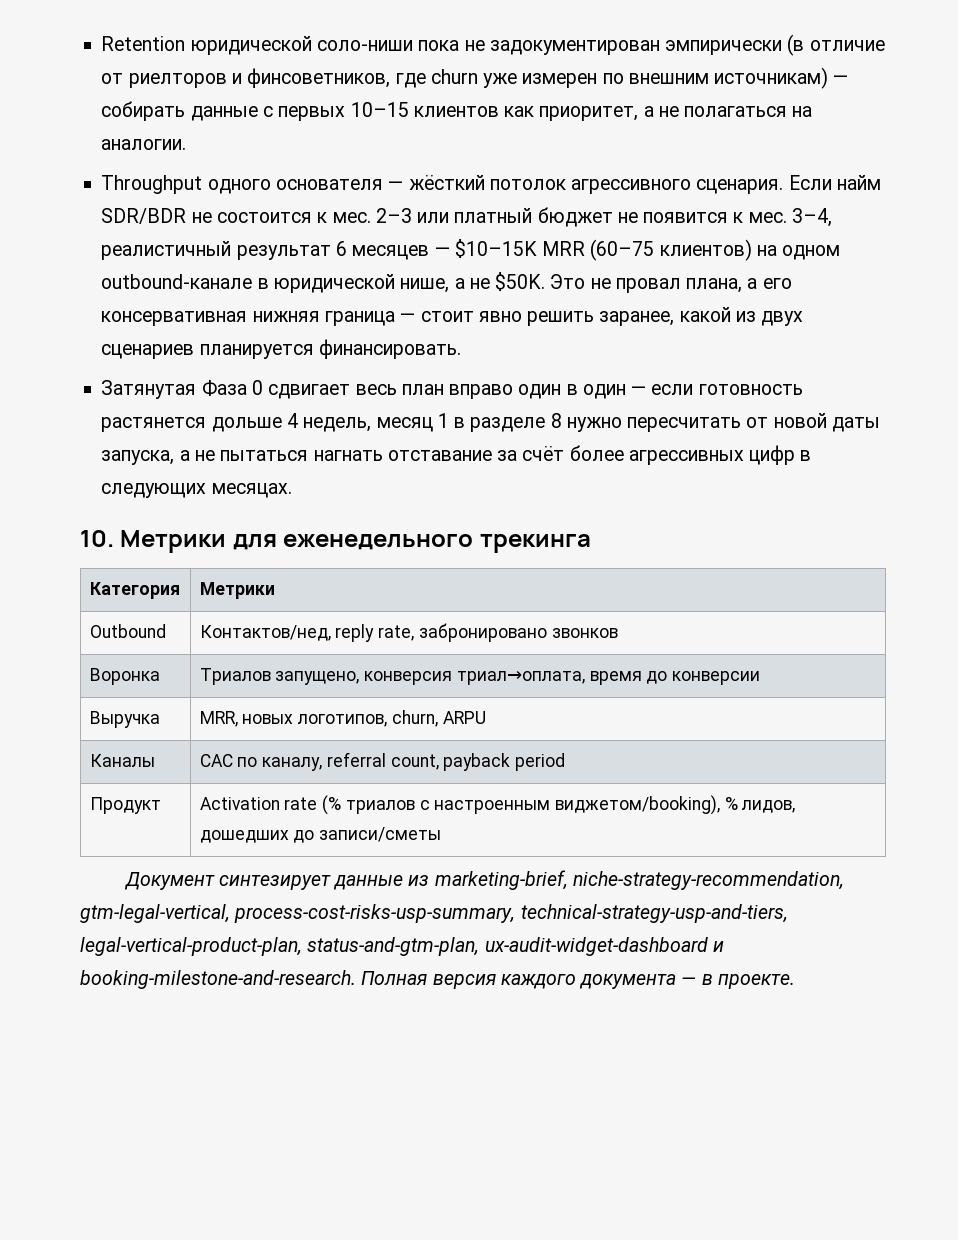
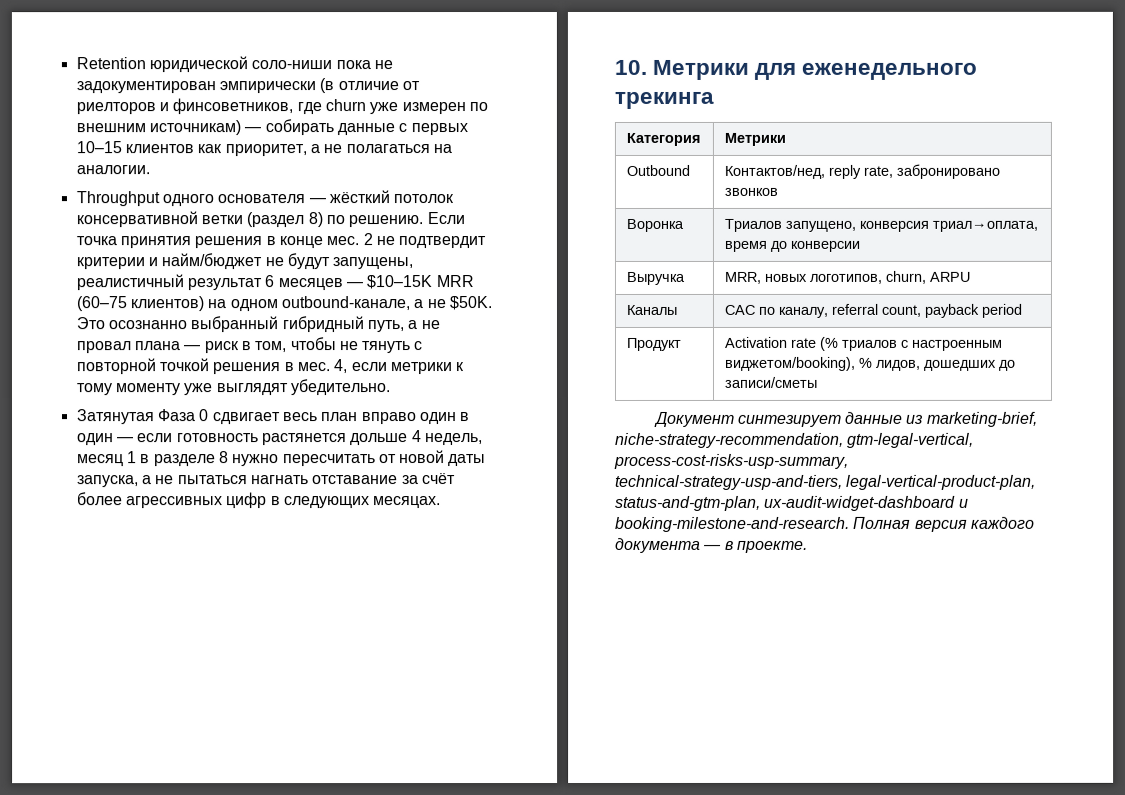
[571,175,881,194] [101,207,832,227] агрессивного сценария. Если найм SDR/BDR не состоится к мес. 2–3 или платный бюджет не появится к мес. 3–4, -> [75,211,465,228] [75,233,487,249] [75,253,414,270] консервативной ветки (раздел 8) по решению. Если точка принятия решения в конце мес. 2 не подтвердит критерии и найм/бюджет не будут запущены,
[101,272,792,293] [101,307,804,326] [101,339,461,359] outbound-канале в юридической нише, а не $50K. Это не провал плана, а его консервативная нижняя граница — стоит явно решить заранее, какой из двух сценариев планируется финансировать. -> [280,296,492,311] [75,316,440,333] [75,337,423,354] [75,358,465,375] [75,379,390,396] outbound-канале, а не $50K. Это осознанно выбранный гибридный путь, а не провал плана — риск в том, чтобы не тянуть с повторной точкой решения в мес. 4, если метрики к тому моменту уже выглядят убедительно.

